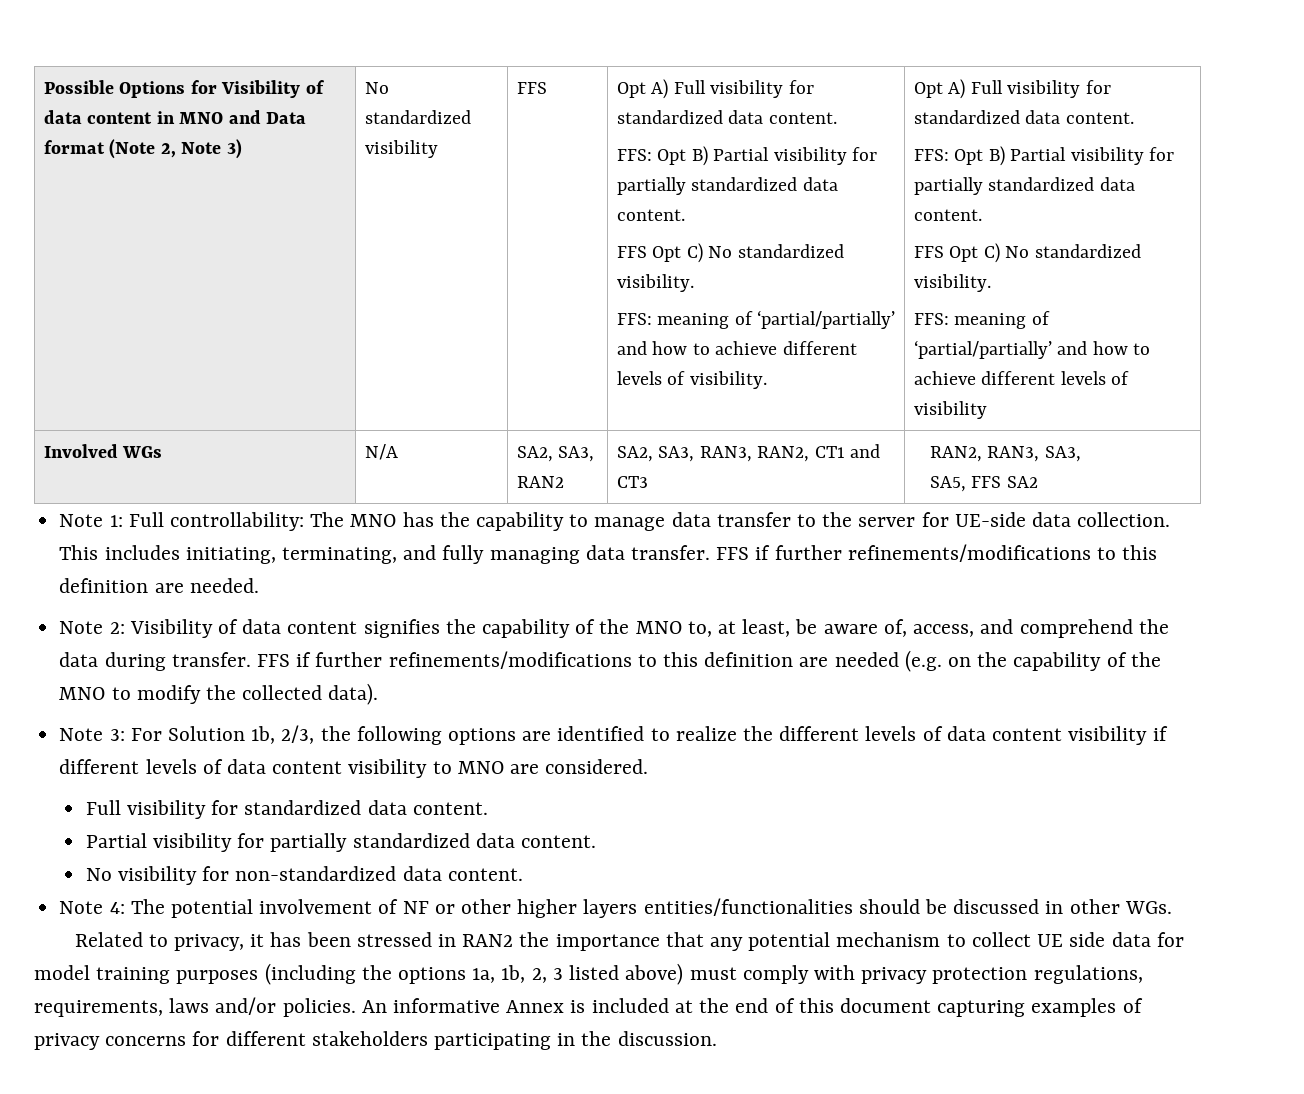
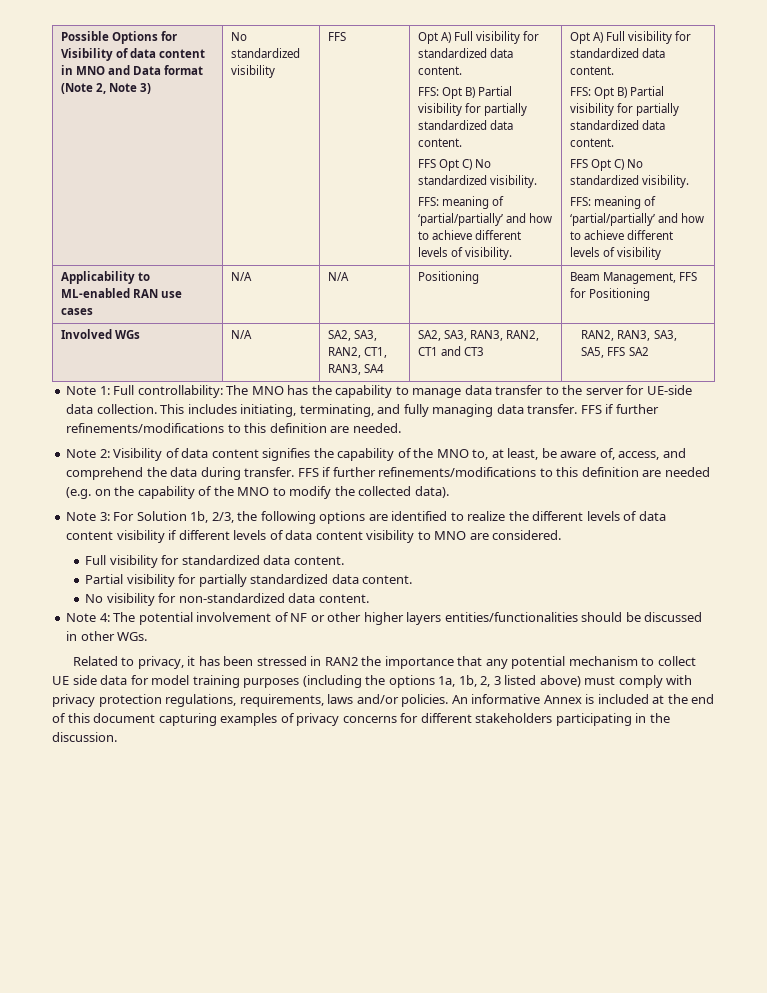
(987, 410) none -> [60,271,151,284] [60,288,183,298] [60,308,93,315] [230,272,252,281] [327,272,349,281] [417,271,479,284] [569,272,698,284] [569,288,651,301] // Applicability to ML-enabled RAN use cases | N/A | N/A | Positioning | Beam Management, FFS for Positioning
[516,476,564,488] RAN2 -> [327,347,388,358] [327,364,385,375] RAN2, CT1, RAN3, SA4

